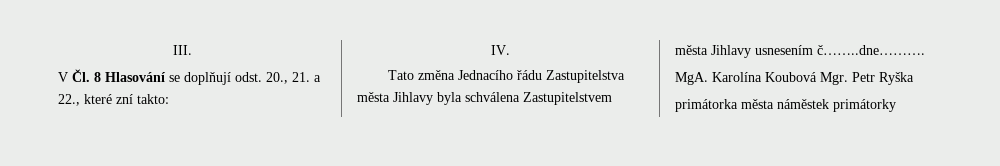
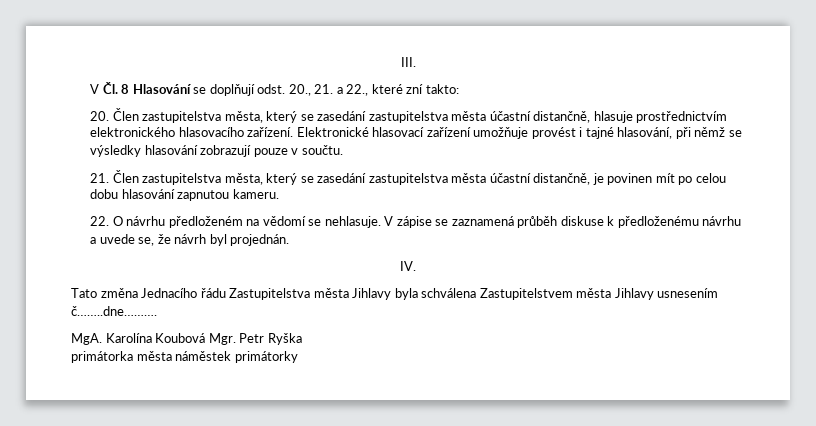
(170, 99) none -> [90,108,728,123] [90,127,742,139] [90,145,343,157] [90,170,726,185] [90,189,279,201] [90,216,742,228] [90,234,290,246] // 20. Člen zastupitelstva města, který se zasedání zastupitelstva města účastní distančně, hlasuje prostřednictvím elektronického hlasovacího zařízení. Elektronické hlasovací zařízení umožňuje provést i tajné hlasování, při němž se výsledky hlasování zobrazují pouze v součtu. // 21. Člen zastupitelstva města, který se zasedání zastupitelstva města účastní distančně, je povinen mít po celou dobu hlasování zapnutou kameru. // 22. O návrhu předloženém na vědomí se nehlasuje. V zápise se zaznamená průběh diskuse k předloženému návrhu a uvede se, že návrh byl projednán.

